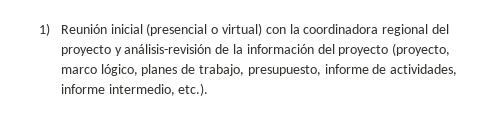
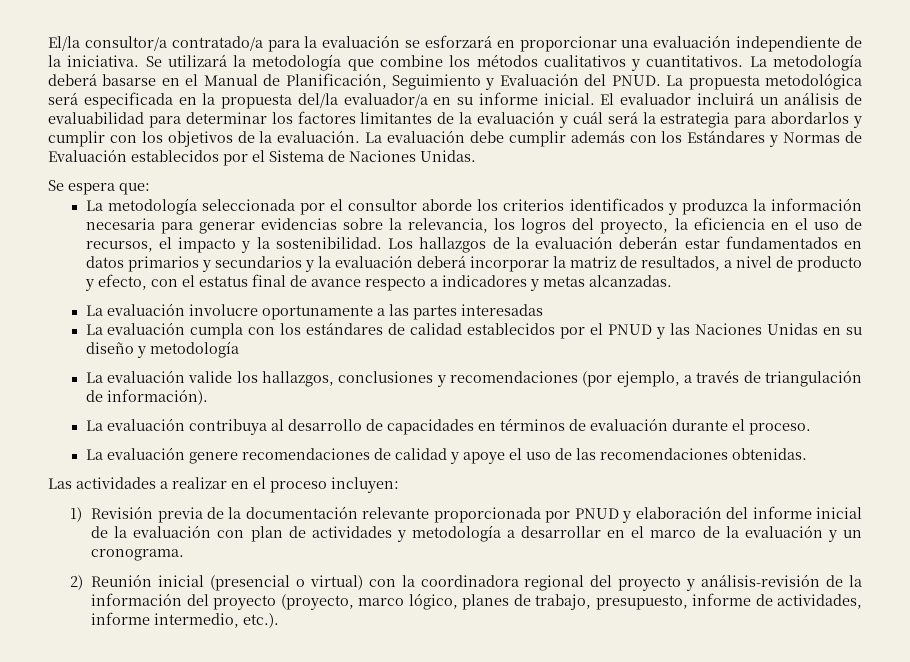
[38,23,50,36] 1) -> [48,35,862,52] [48,54,863,71] [48,73,863,90] [48,92,862,109] [48,111,862,128] [48,130,862,147] [48,149,476,166] [48,180,150,195] [85,198,862,215] [85,217,863,234] [85,236,862,253] [85,255,863,272] [84,274,672,291] [85,303,543,320] [85,322,863,339] [85,341,239,358] [85,370,863,387] [85,389,208,405] [85,418,811,435] [85,447,807,464] [48,477,399,493] [69,506,862,523] [91,525,862,542] [91,549,185,561] [69,575,83,590] El/la consultor/a contratado/a para la evaluación se esforzará en proporcionar una evaluación independiente de la iniciativa. Se utilizará la metodología que combine los métodos cualitativos y cuantitativos. La metodología deberá basarse en el Manual de Planificación, Seguimiento y Evaluación del PNUD. La propuesta metodológica será especificada en la propuesta del/la evaluador/a en su informe inicial. El evaluador incluirá un análisis de evaluabilidad para determinar los factores limitantes de la evaluación y cuál será la estrategia para abordarlos y cumplir con los objetivos de la evaluación. La evaluación debe cumplir además con los Estándares y Normas de Evaluación establecidos por el Sistema de Naciones Unidas. // Se espera que: // La metodología seleccionada por el consultor aborde los criterios identificados y produzca la información necesaria para generar evidencias sobre la relevancia, los logros del proyecto, la eficiencia en el uso de recursos, el impacto y la sostenibilidad. Los hallazgos de la evaluación deberán estar fundamentados en datos primarios y secundarios y la evaluación deberá incorporar la matriz de resultados, a nivel de producto y efecto, con el estatus final de avance respecto a indicadores y metas alcanzadas. // La evaluación involucre oportunamente a las partes interesadas // La evaluación cumpla con los estándares de calidad establecidos por el PNUD y las Naciones Unidas en su diseño y metodología // La evaluación valide los hallazgos, conclusiones y recomendaciones (por ejemplo, a través de triangulación de información). // La evaluación contribuya al desarrollo de capacidades en términos de evaluación durante el proceso. // La evaluación genere recomendaciones de calidad y apoye el uso de las recomendaciones obtenidas. // Las actividades a realizar en el proceso incluyen: // 1) Revisión previa de la documentación relevante proporcionada por PNUD y elaboración del informe inicial de la evaluación con plan de actividades y metodología a desarrollar en el marco de la evaluación y un cronograma. // 2)

